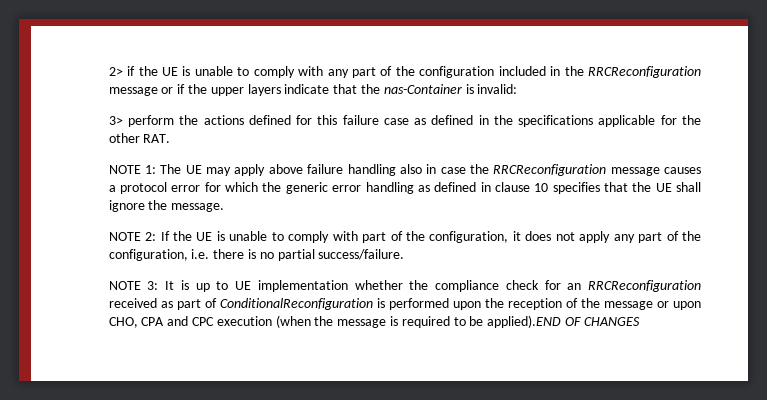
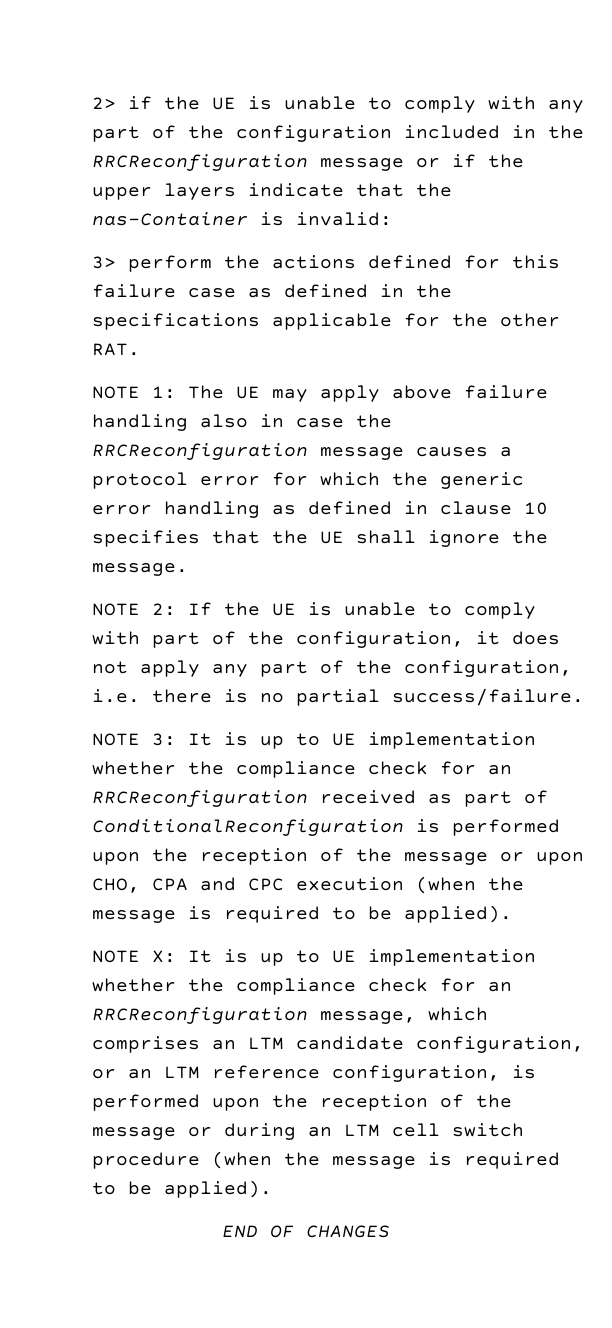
[487,315,562,328] applied).END -> [404,905,513,923] [92,949,537,966] [92,978,513,995] [92,1007,489,1024] [92,1036,585,1053] [92,1065,537,1082] [92,1094,513,1111] [92,1123,525,1140] [92,1151,561,1169] [92,1180,273,1198] [222,1225,258,1238] applied). // NOTE X: It is up to UE implementation whether the compliance check for an RRCReconfiguration message, which comprises an LTM candidate configuration, or an LTM reference configuration, is performed upon the reception of the message or during an LTM cell switch procedure (when the message is required to be applied). // END

